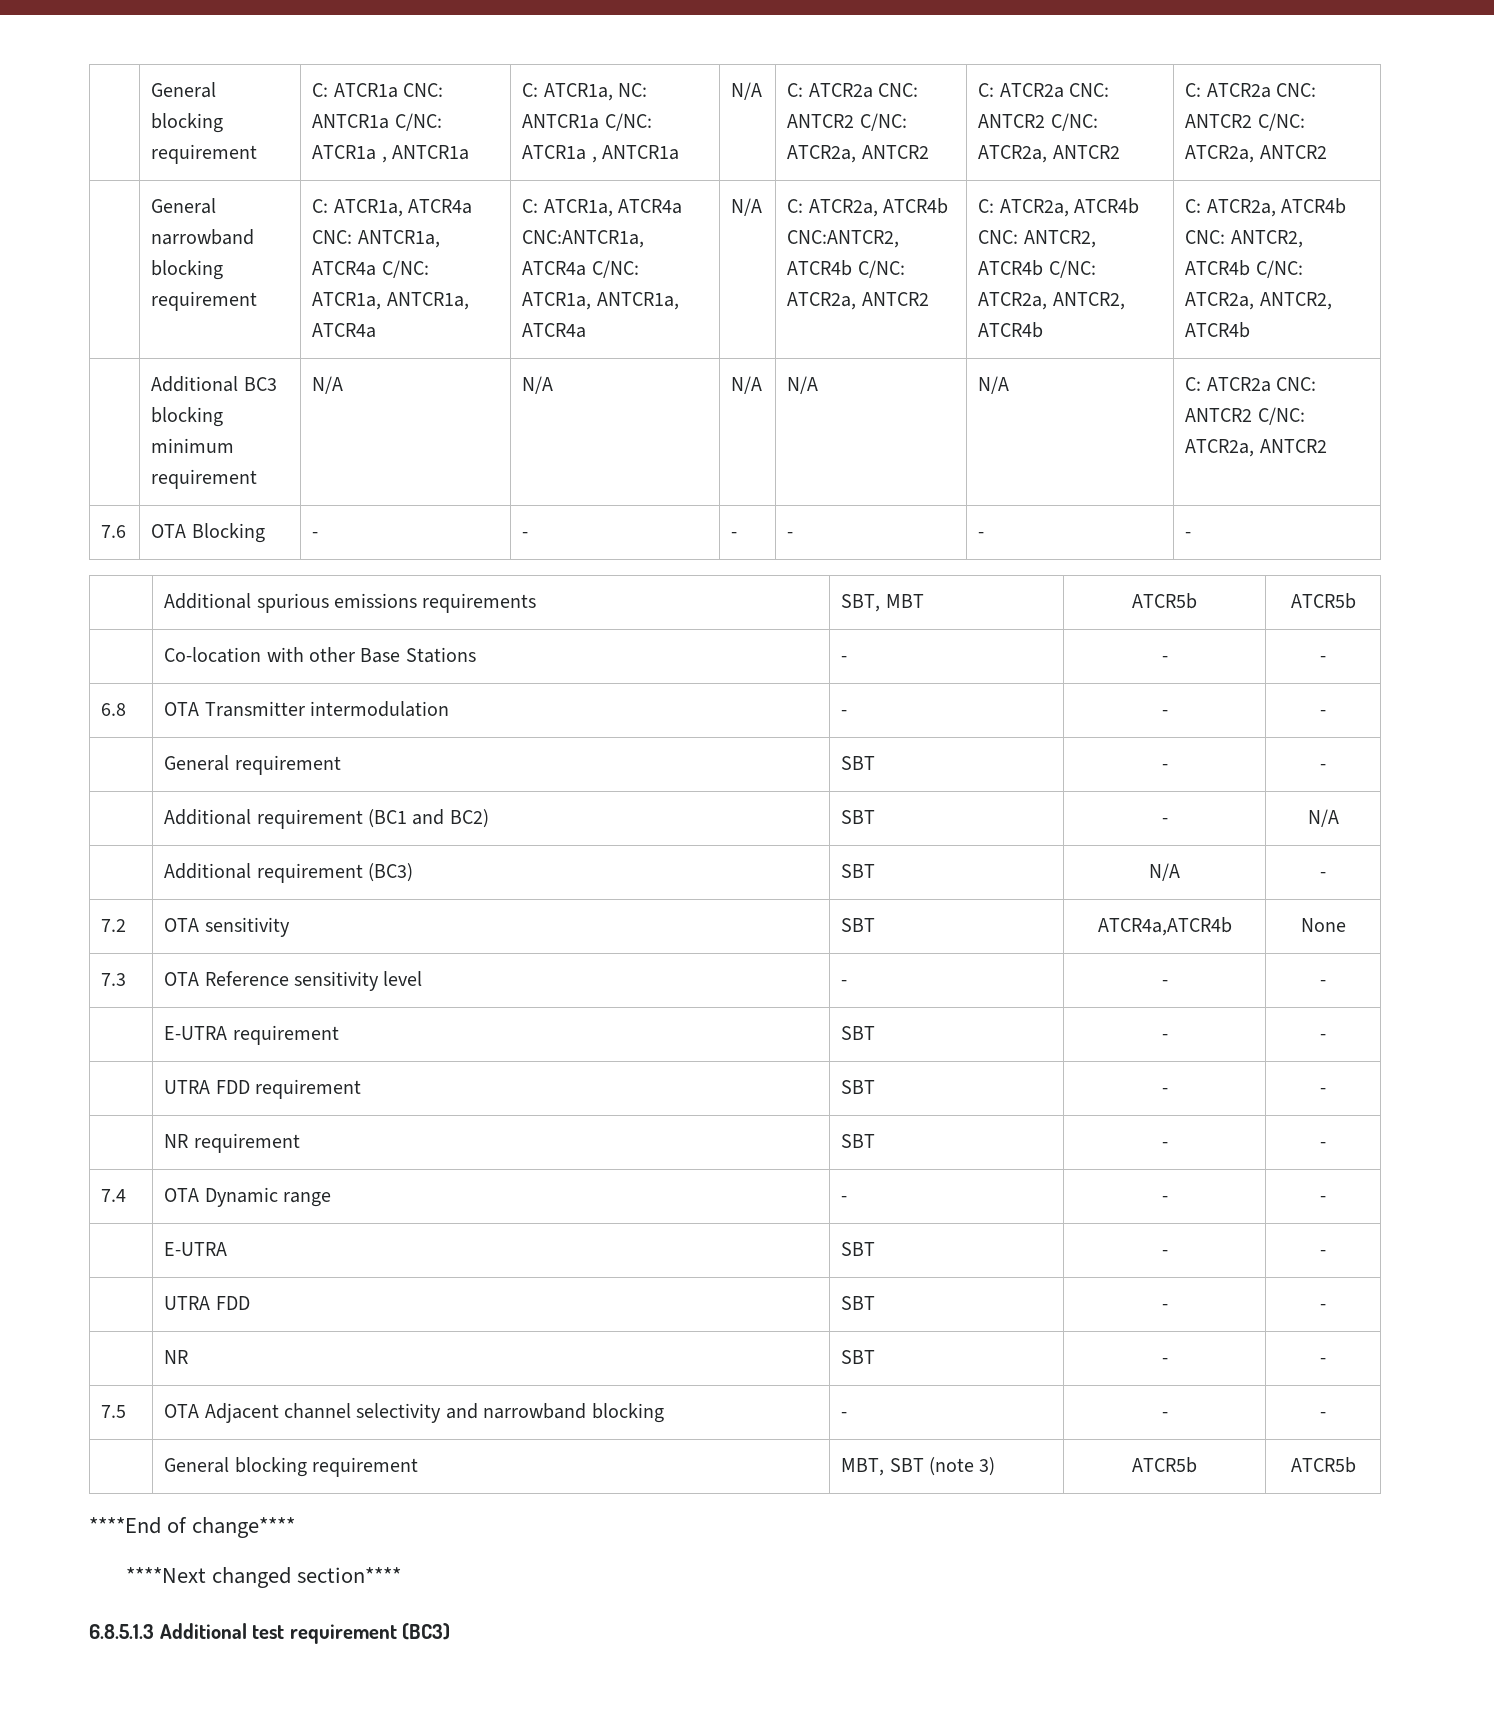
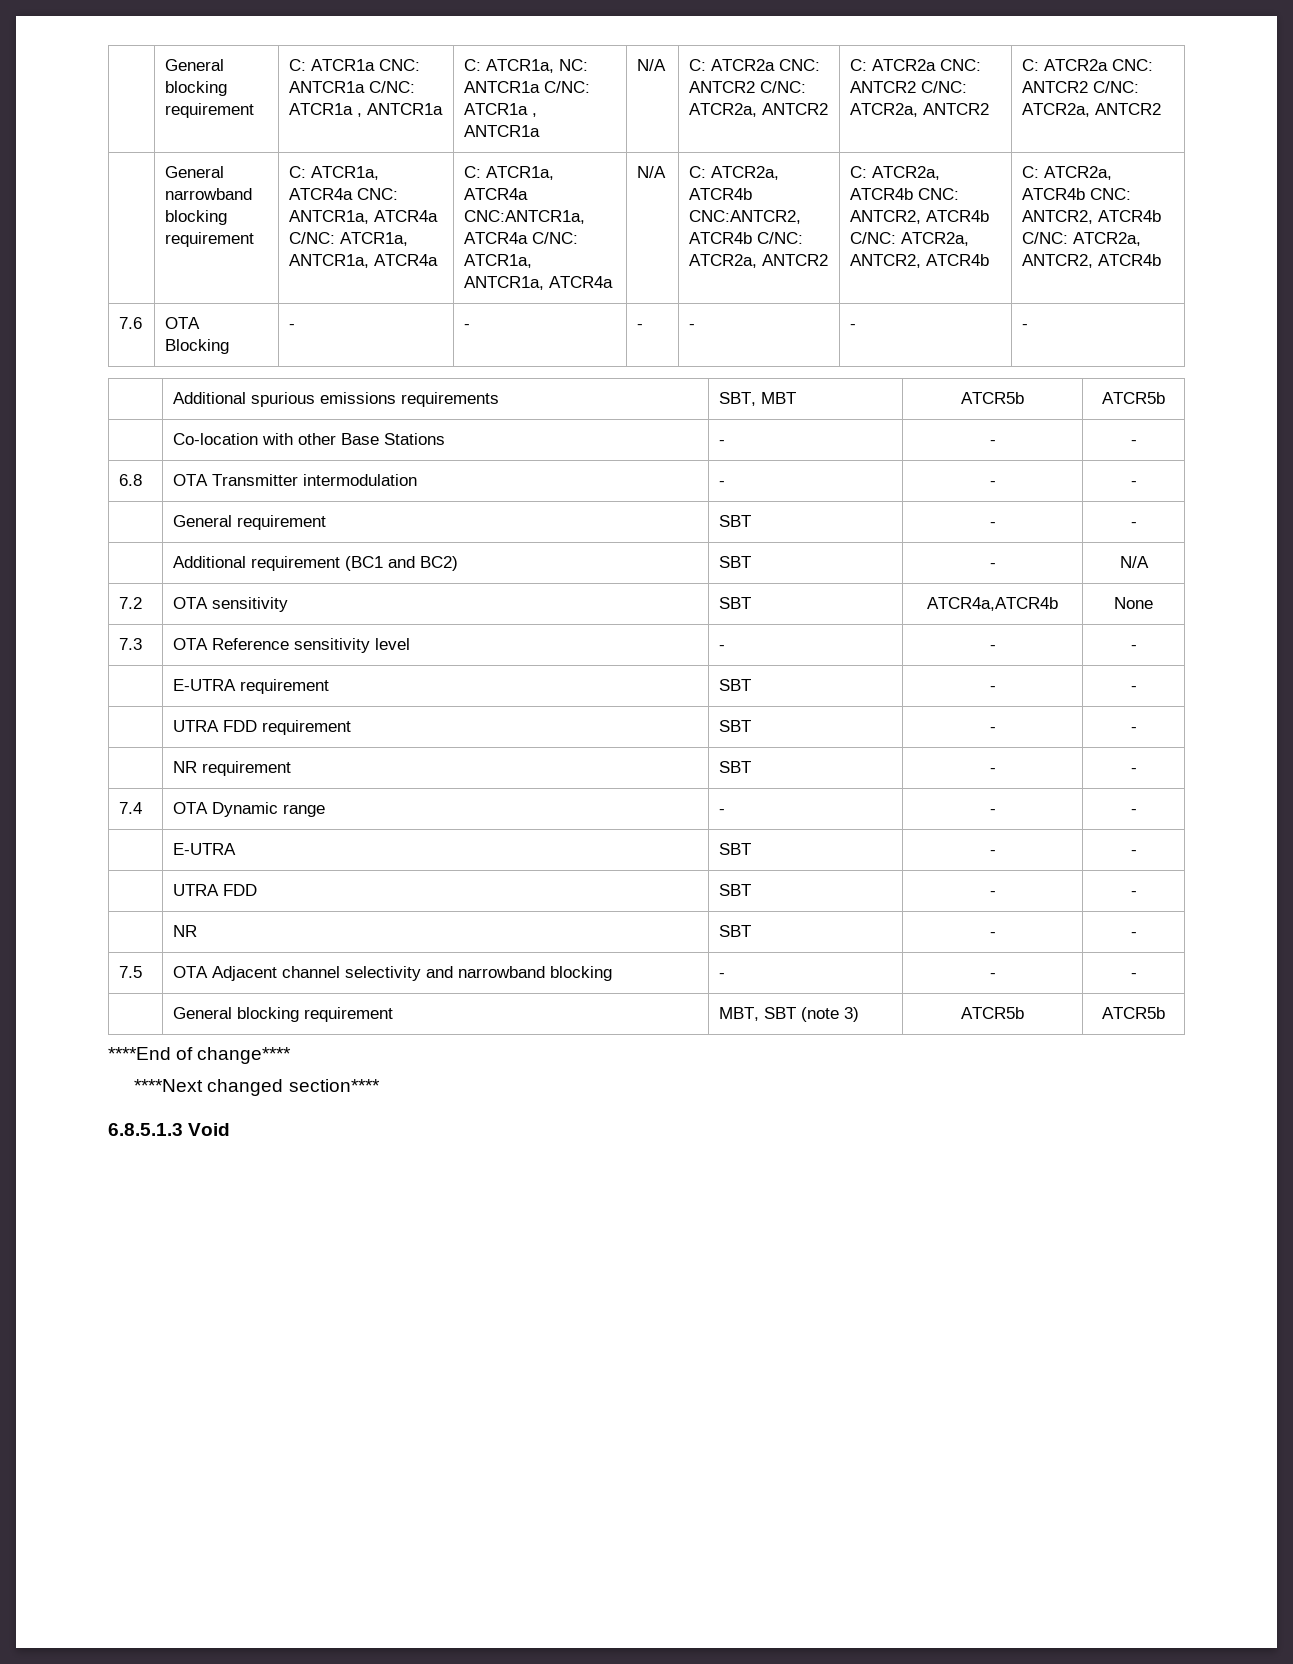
[151,376,277,392] [151,407,224,427] [151,438,235,453] [151,469,258,489] [312,376,344,394] [522,376,554,394] [731,376,763,394] [787,376,819,394] [978,376,1010,394] [1185,377,1316,392] [1185,407,1305,425] [1185,439,1327,457] // | Additional BC3 blocking minimum requirement | N/A | N/A | N/A | N/A | N/A | C: ATCR2a CNC: ANTCR2 C/NC: ATCR2a, ANTCR2 -> (1162, 260) none
[164,863,413,883] [841,864,876,878] [1149,863,1180,881] [1320,872,1326,878] // | Additional requirement (BC3) | SBT | N/A | - -> (1149, 562) none
[159,1623,451,1644] Additional test requirement (BC3) -> [188,1123,231,1136] Void

